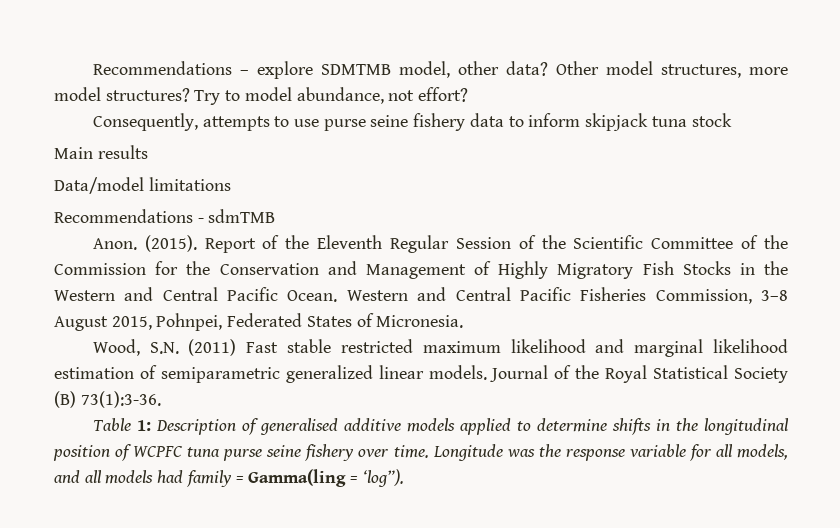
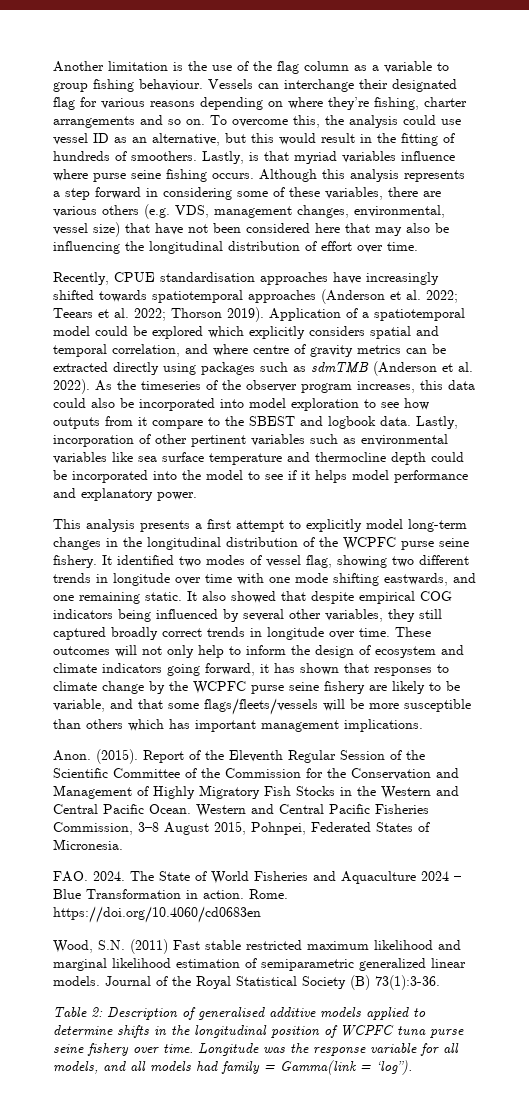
[92,61,789,79] [54,87,469,105] [92,113,732,131] [54,145,148,159] [54,177,231,194] [54,209,276,223] Recommendations – explore SDMTMB model, other data? Other model structures, more model structures? Try to model abundance, not effort? // Consequently, attempts to use purse seine fishery data to inform skipjack tuna stock // Main results // Data/model limitations // Recommendations - sdmTMB -> [53,61,449,74] [53,79,457,92] [53,97,467,110] [53,115,461,128] [53,133,455,146] [53,151,455,164] [53,169,465,182] [53,187,441,200] [53,204,445,219] [53,222,449,237] [53,241,418,254] [53,272,439,285] [53,289,458,304] [53,307,465,322] [53,326,439,339] [53,344,446,357] [53,361,473,376] [53,379,475,394] [53,398,429,411] [53,416,458,429] [53,434,448,447] [53,452,464,465] [53,470,468,483] [53,488,197,501] [53,519,467,532] [53,537,469,550] [53,555,469,568] [53,573,476,586] [53,591,452,604] [53,609,442,622] [53,627,431,640] [53,645,464,658] [53,663,449,676] [53,681,460,694] [53,698,471,715] [53,719,423,732] Another limitation is the use of the flag column as a variable to group fishing behaviour. Vessels can interchange their designated flag for various reasons depending on where they’re fishing, charter arrangements and so on. To overcome this, the analysis could use vessel ID as an alternative, but this would result in the fitting of hundreds of smoothers. Lastly, is that myriad variables influence where purse seine fishing occurs. Although this analysis represents a step forward in considering some of these variables, there are various others (e.g. VDS, management changes, environmental, vessel size) that have not been considered here that may also be influencing the longitudinal distribution of effort over time. // Recently, CPUE standardisation approaches have increasingly shifted towards spatiotemporal approaches (Anderson et al. 2022; Teears et al. 2022; Thorson 2019). Application of a spatiotemporal model could be explored which explicitly considers spatial and temporal correlation, and where centre of gravity metrics can be extracted directly using packages such as sdmTMB (Anderson et al. 2022). As the timeseries of the observer program increases, this data could also be incorporated into model exploration to see how outputs from it compare to the SBEST and logbook data. Lastly, incorporation of other pertinent variables such as environmental variables like sea surface temperature and thermocline depth could be incorporated into the model to see if it helps model performance and explanatory power. // This analysis presents a first attempt to explicitly model long-term changes in the longitudinal distribution of the WCPFC purse seine fishery. It identified two modes of vessel flag, showing two different trends in longitude over time with one mode shifting eastwards, and one remaining static. It also showed that despite empirical COG indicators being influenced by several other variables, they still captured broadly correct trends in longitude over time. These outcomes will not only help to inform the design of ecosystem and climate indicators going forward, it has shown that responses to climate change by the WCPFC purse seine fishery are likely to be variable, and that some flags/fleets/vessels will be more susceptible than others which has important management implications.
(464, 321) none -> [53,871,461,884] [53,889,288,899] [53,906,261,923] // FAO. 2024. The State of World Fisheries and Aquaculture 2024 – Blue Transformation in action. Rome. https://doi.org/10.4060/cd0683en
[136,420,151,431] 1: -> [91,1007,103,1017] 2:
[248,469,347,487] Gamma(ling -> [280,1060,357,1075] Gamma(link

